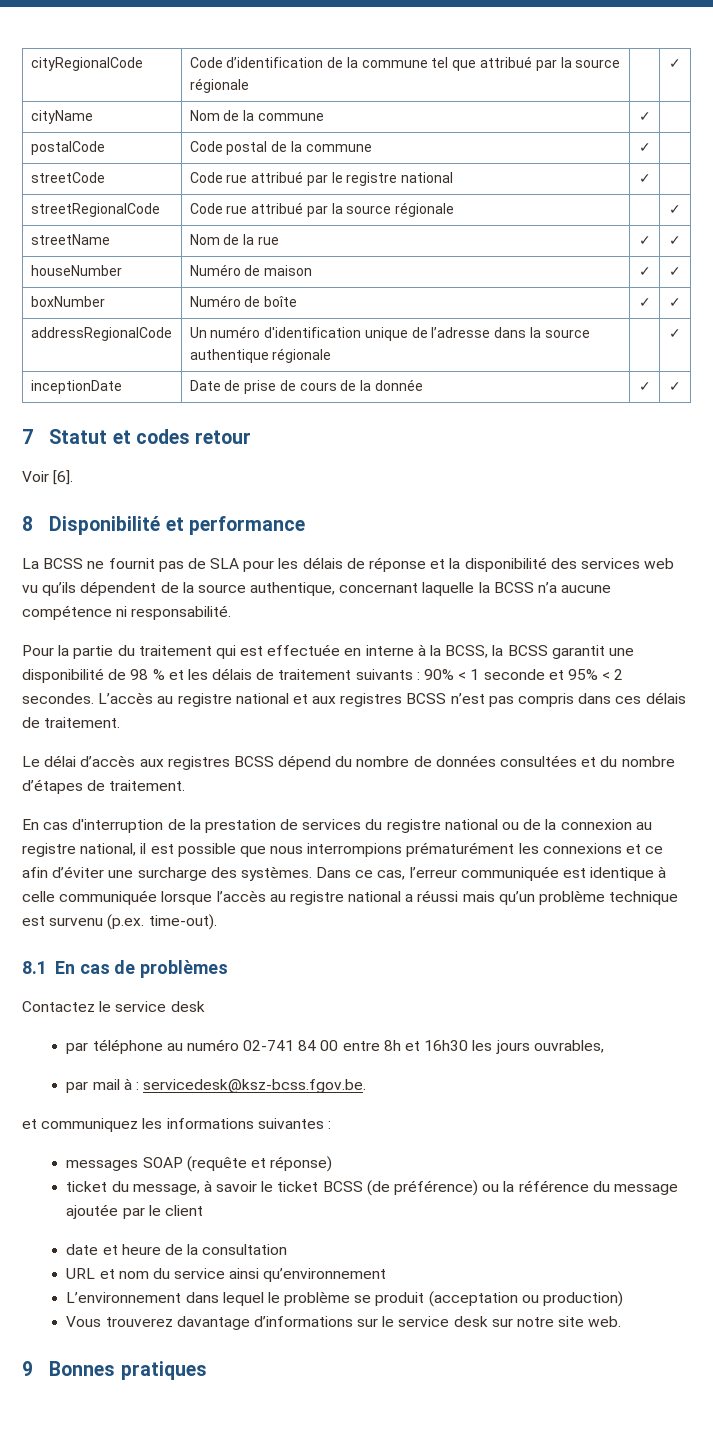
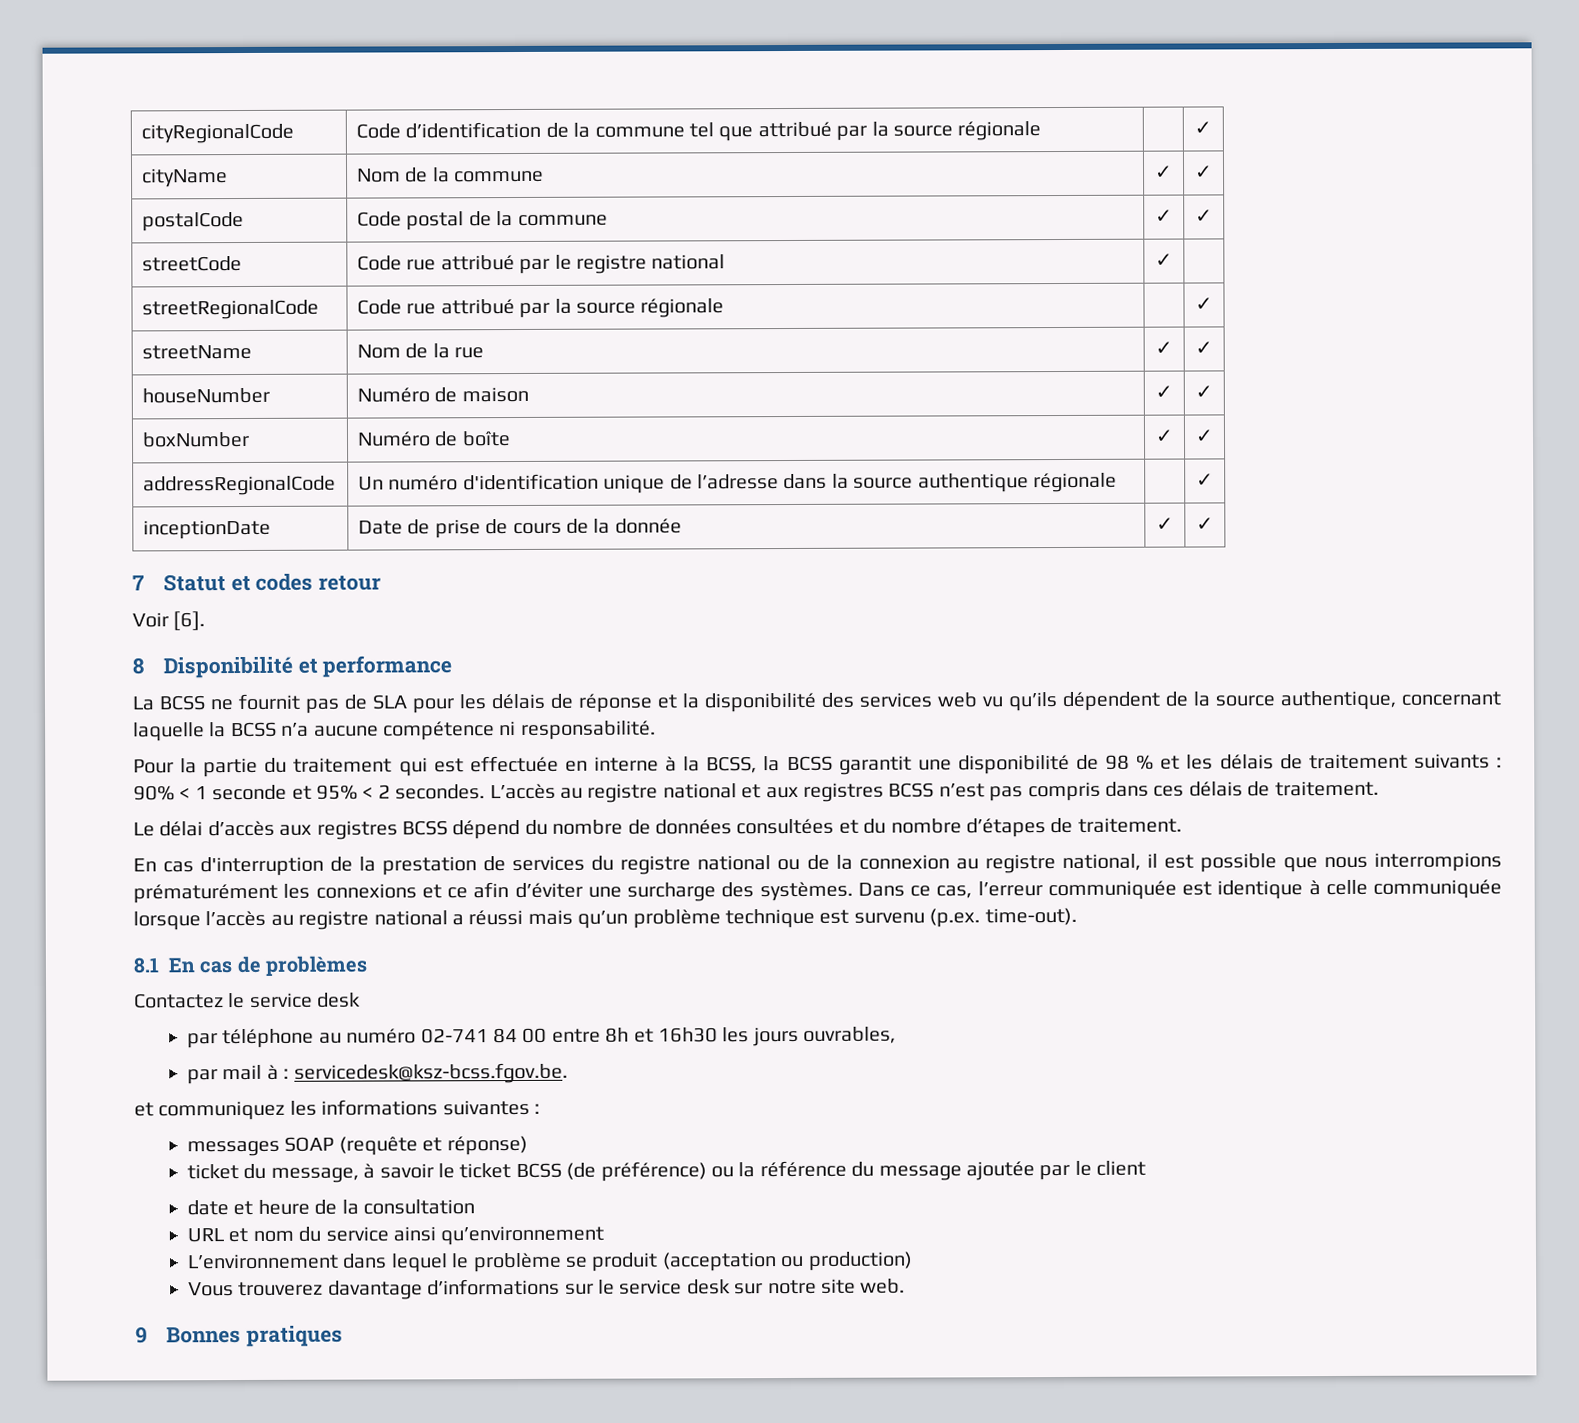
(651, 116) none -> [1195,165,1213,179] ✓
(651, 147) none -> [1195,209,1213,223] ✓

